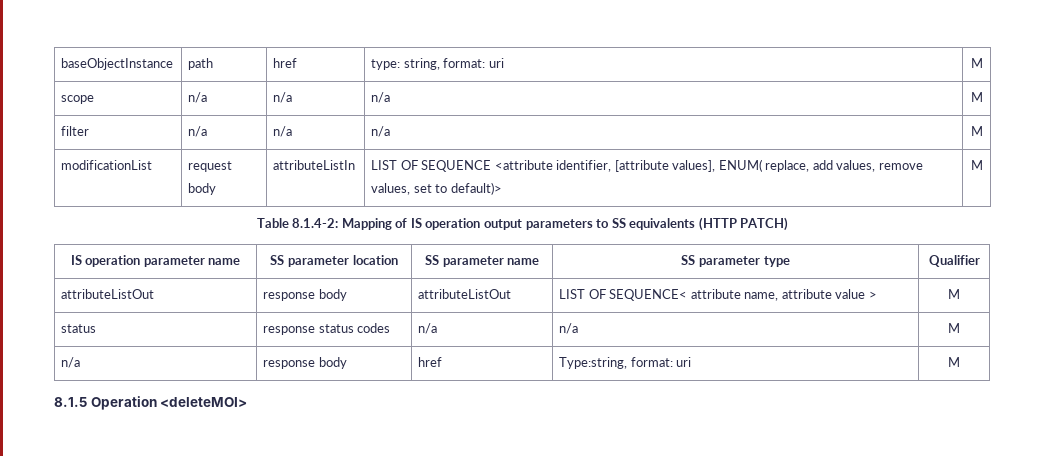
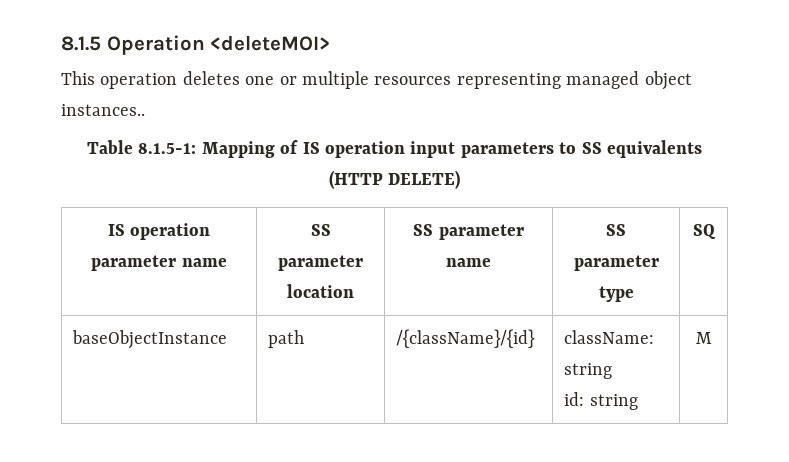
[61,58,174,70] [188,58,214,70] [273,58,298,68] [371,58,504,70] [970,58,983,68] [61,95,95,104] [188,92,208,103] [273,92,293,103] [371,92,391,103] [970,92,983,102] [61,126,90,136] [188,126,208,137] [273,126,293,137] [371,126,391,137] [970,126,983,136] [61,160,153,170] [188,161,233,172] [188,183,217,195] [273,160,356,170] [371,159,923,172] [371,182,502,195] [970,160,983,170] baseObjectInstance | path | href | type: string, format: uri | M // scope | n/a | n/a | n/a | M // filter | n/a | n/a | n/a | M // modificationList | request body | attributeListIn | LIST OF SEQUENCE <attribute identifier, [attribute values], ENUM( replace, add values, remove values, set to default)> | M -> [61,35,331,55] [61,71,692,90] [61,104,145,116] 8.1.5 Operation <deleteMOI> // This operation deletes one or multiple resources representing managed object instances..
[292,218,339,228] 8.1.4-2: -> [138,143,197,154] 8.1.5-1:
[483,219,522,230] output -> [410,141,456,158] input
[740,217,789,231] PATCH) -> [388,170,461,189] DELETE)
[928,255,980,267] [61,289,155,299] [263,289,347,301] [418,289,512,299] [559,289,877,301] [948,289,960,299] [61,324,97,333] [263,323,391,335] [418,323,438,334] [559,323,579,334] [948,323,960,333] [61,357,81,368] [263,357,347,369] [418,357,443,367] [559,357,692,369] [948,357,960,367] [54,396,248,410] Qualifier // attributeListOut | response body | attributeListOut | LIST OF SEQUENCE< attribute name, attribute value > | M // status | response status codes | n/a | n/a | M // n/a | response body | href | Type:string, format: uri | M // 8.1.5 Operation <deleteMOI> -> [692,224,716,239] [72,330,228,349] [268,330,305,348] [396,329,536,348] [564,330,655,344] [564,363,613,379] [564,392,638,410] [695,332,712,344] SQ // baseObjectInstance | path | /{className}/{id} | className: string // id: string | M

